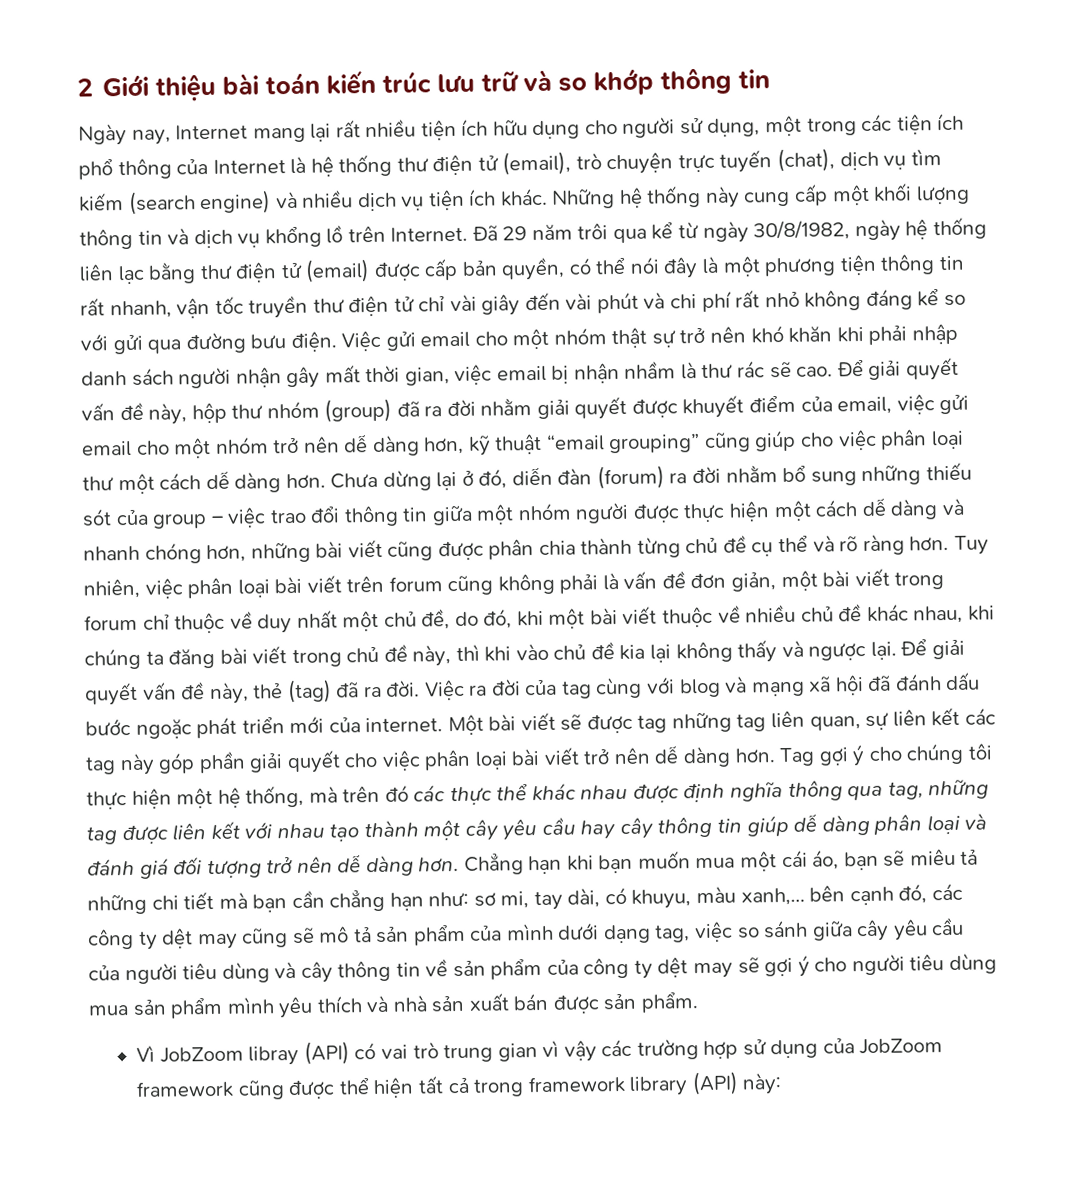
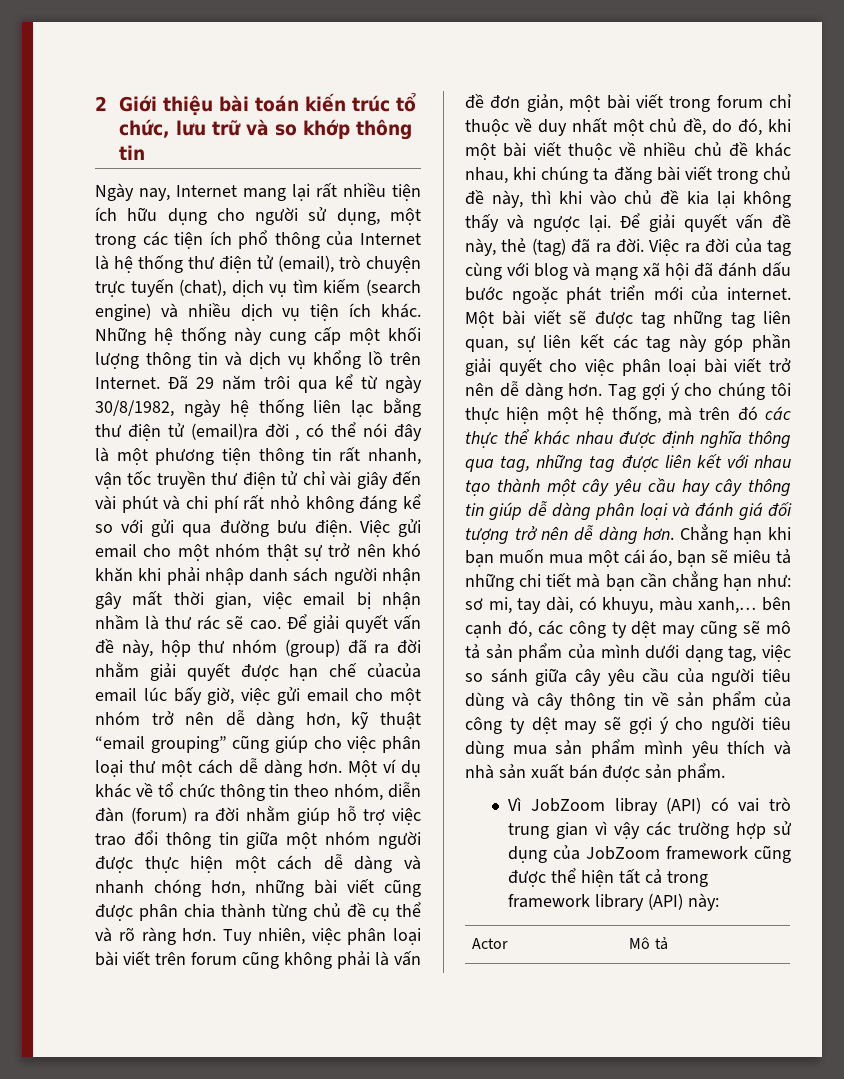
(433, 81) none -> [395,92,416,112] [118,119,170,138] tổ chức,
[305,256,566,283] (email) được cấp bản quyền, -> [190,423,300,441] (email)ra đời ,
[682,394,893,419] khuyết điểm của email, -> [289,663,422,681] [95,687,235,705] hạn chế củacủa email lúc bấy giờ,
[330,468,508,491] Chưa dừng lại ở đó, -> [348,759,421,777] [95,782,384,801] Một ví dụ khác về tổ chức thông tin theo nhóm,
[782,461,972,486] [82,508,224,529] bổ sung những thiếu sót của group – -> [296,806,386,825] giúp hỗ trợ
(783, 1083) none -> [472,938,509,949] [629,937,668,950] // Actor | Mô tả

